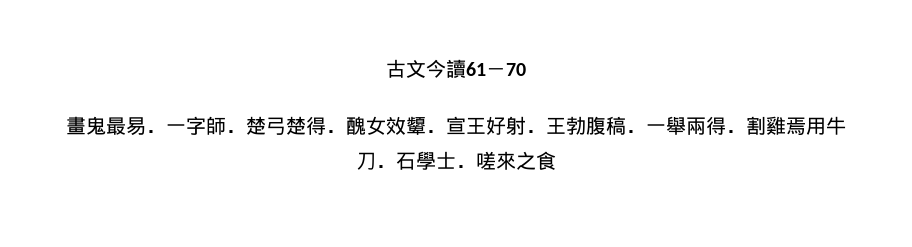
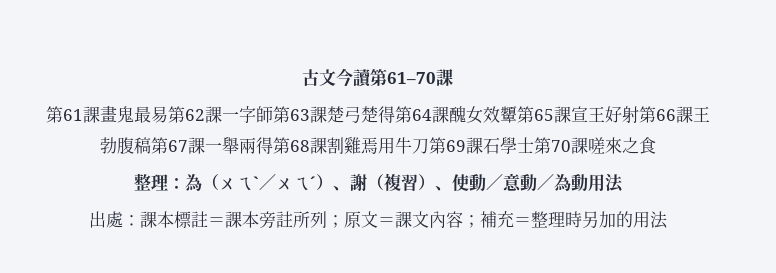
[466,62,526,76] [66,116,846,136] [356,151,556,170] 61－70 // 畫鬼最易．一字師．楚弓楚得．醜女效顰．宣王好射．王勃腹稿．一舉兩得．割雞焉用牛刀．石學士．嗟來之食 -> [370,68,453,86] [45,105,710,124] [99,136,656,154] [133,173,624,193] [88,210,668,229] 第61–70課 // 第61課畫鬼最易第62課一字師第63課楚弓楚得第64課醜女效顰第65課宣王好射第66課王勃腹稿第67課一舉兩得第68課割雞焉用牛刀第69課石學士第70課嗟來之食 // 整理：為（ㄨㄟˋ／ㄨㄟˊ）、謝（複習）、使動／意動／為動用法 // 出處：課本標註＝課本旁註所列；原文＝課文內容；補充＝整理時另加的用法

